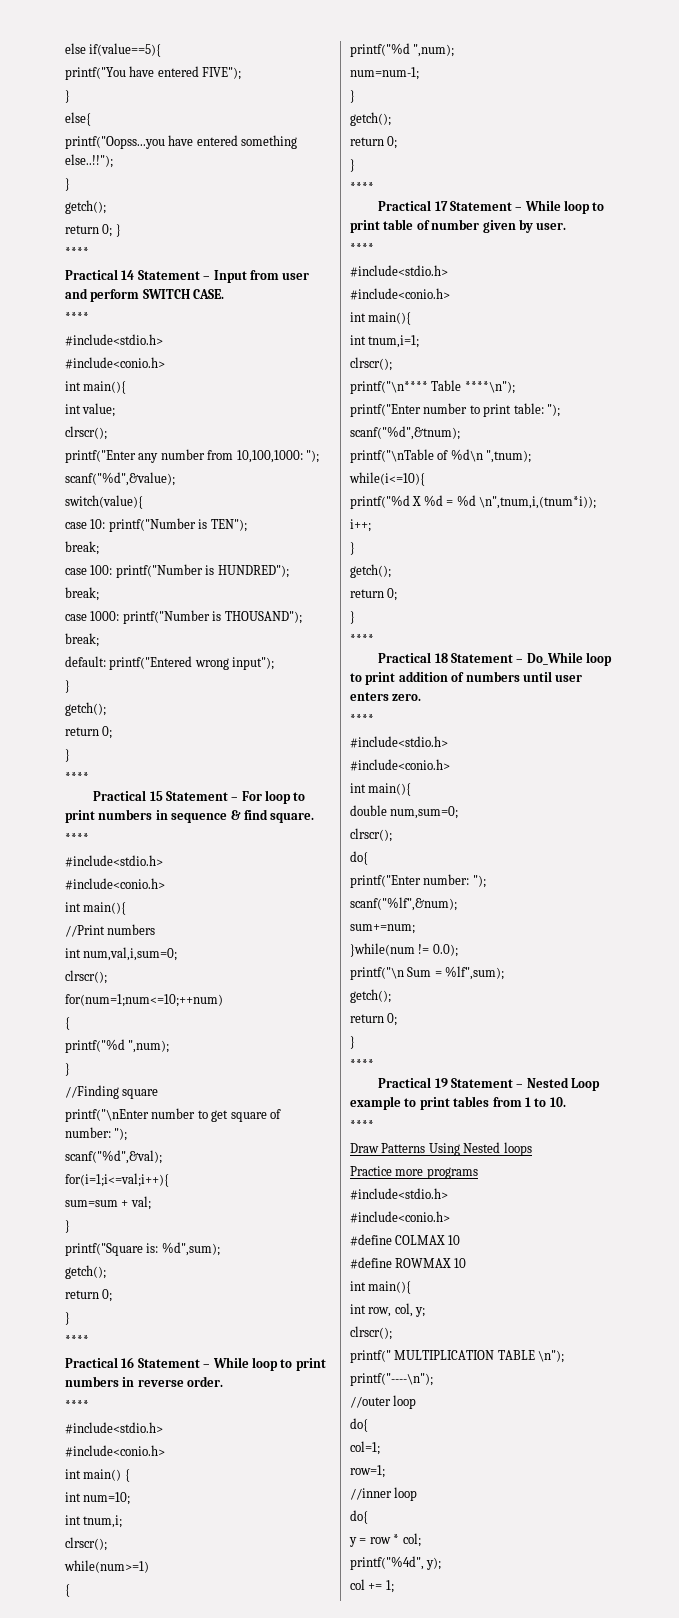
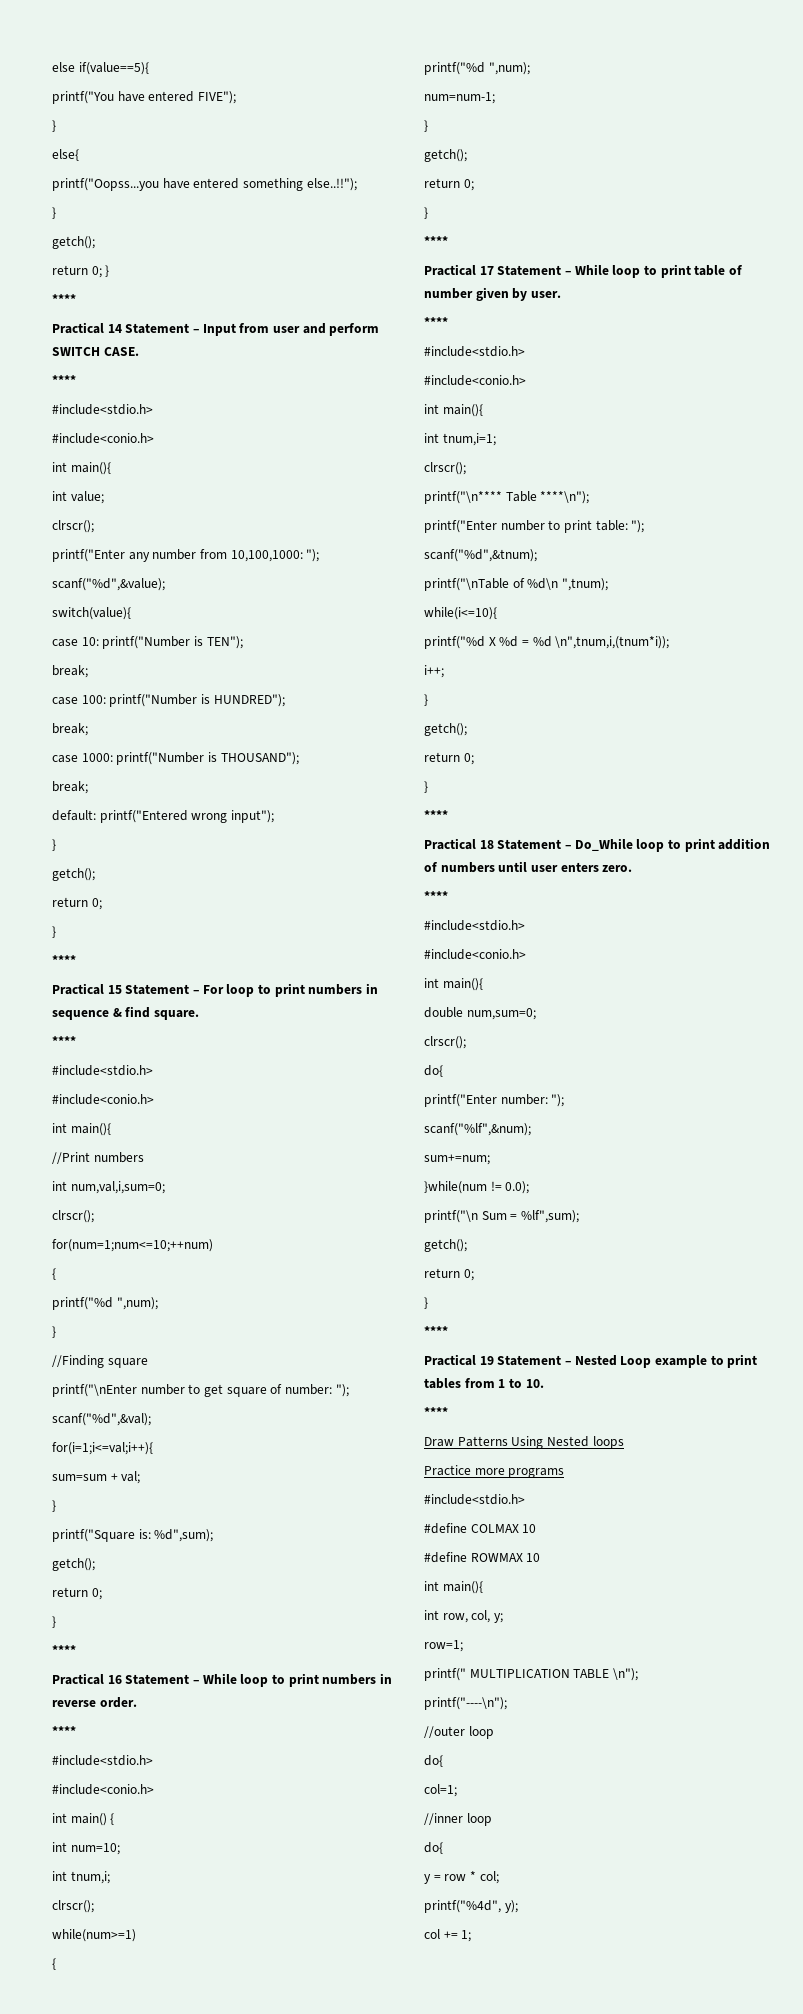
[350,1211,450,1223] // #include<conio.h> -> (525, 1499) none
[350,1326,392,1340] clrscr(); -> [424,1640,463,1652] row=1;
[350,1465,385,1478] // row=1; -> (457, 1790) none

